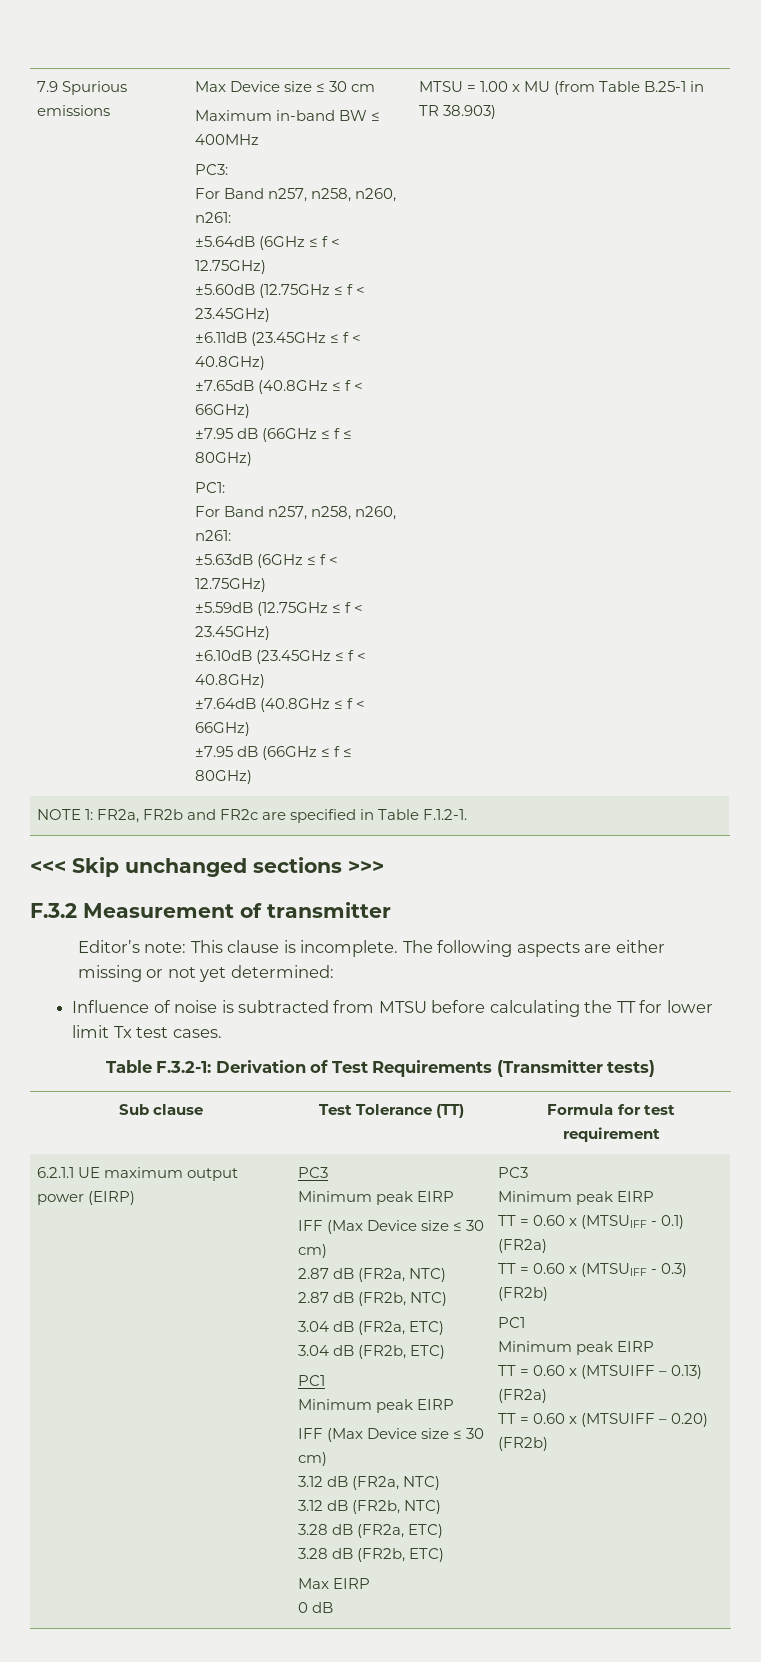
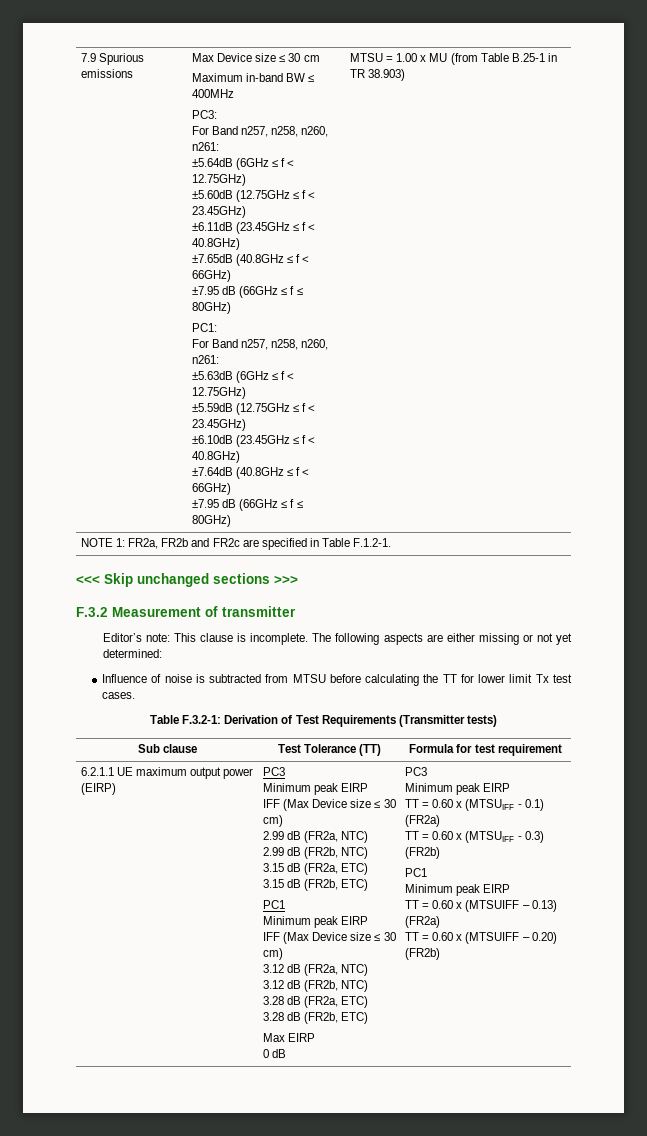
[297,1268,446,1282] [297,1292,447,1306] [297,1321,444,1335] [297,1345,329,1356] 2.87 dB (FR2a, NTC) // 2.87 dB (FR2b, NTC) // 3.04 dB (FR2a, ETC) // 3.04 -> [263,831,369,843] [263,847,369,859] [263,863,369,875] [263,879,285,888] 2.99 dB (FR2a, NTC) // 2.99 dB (FR2b, NTC) // 3.15 dB (FR2a, ETC) // 3.15

